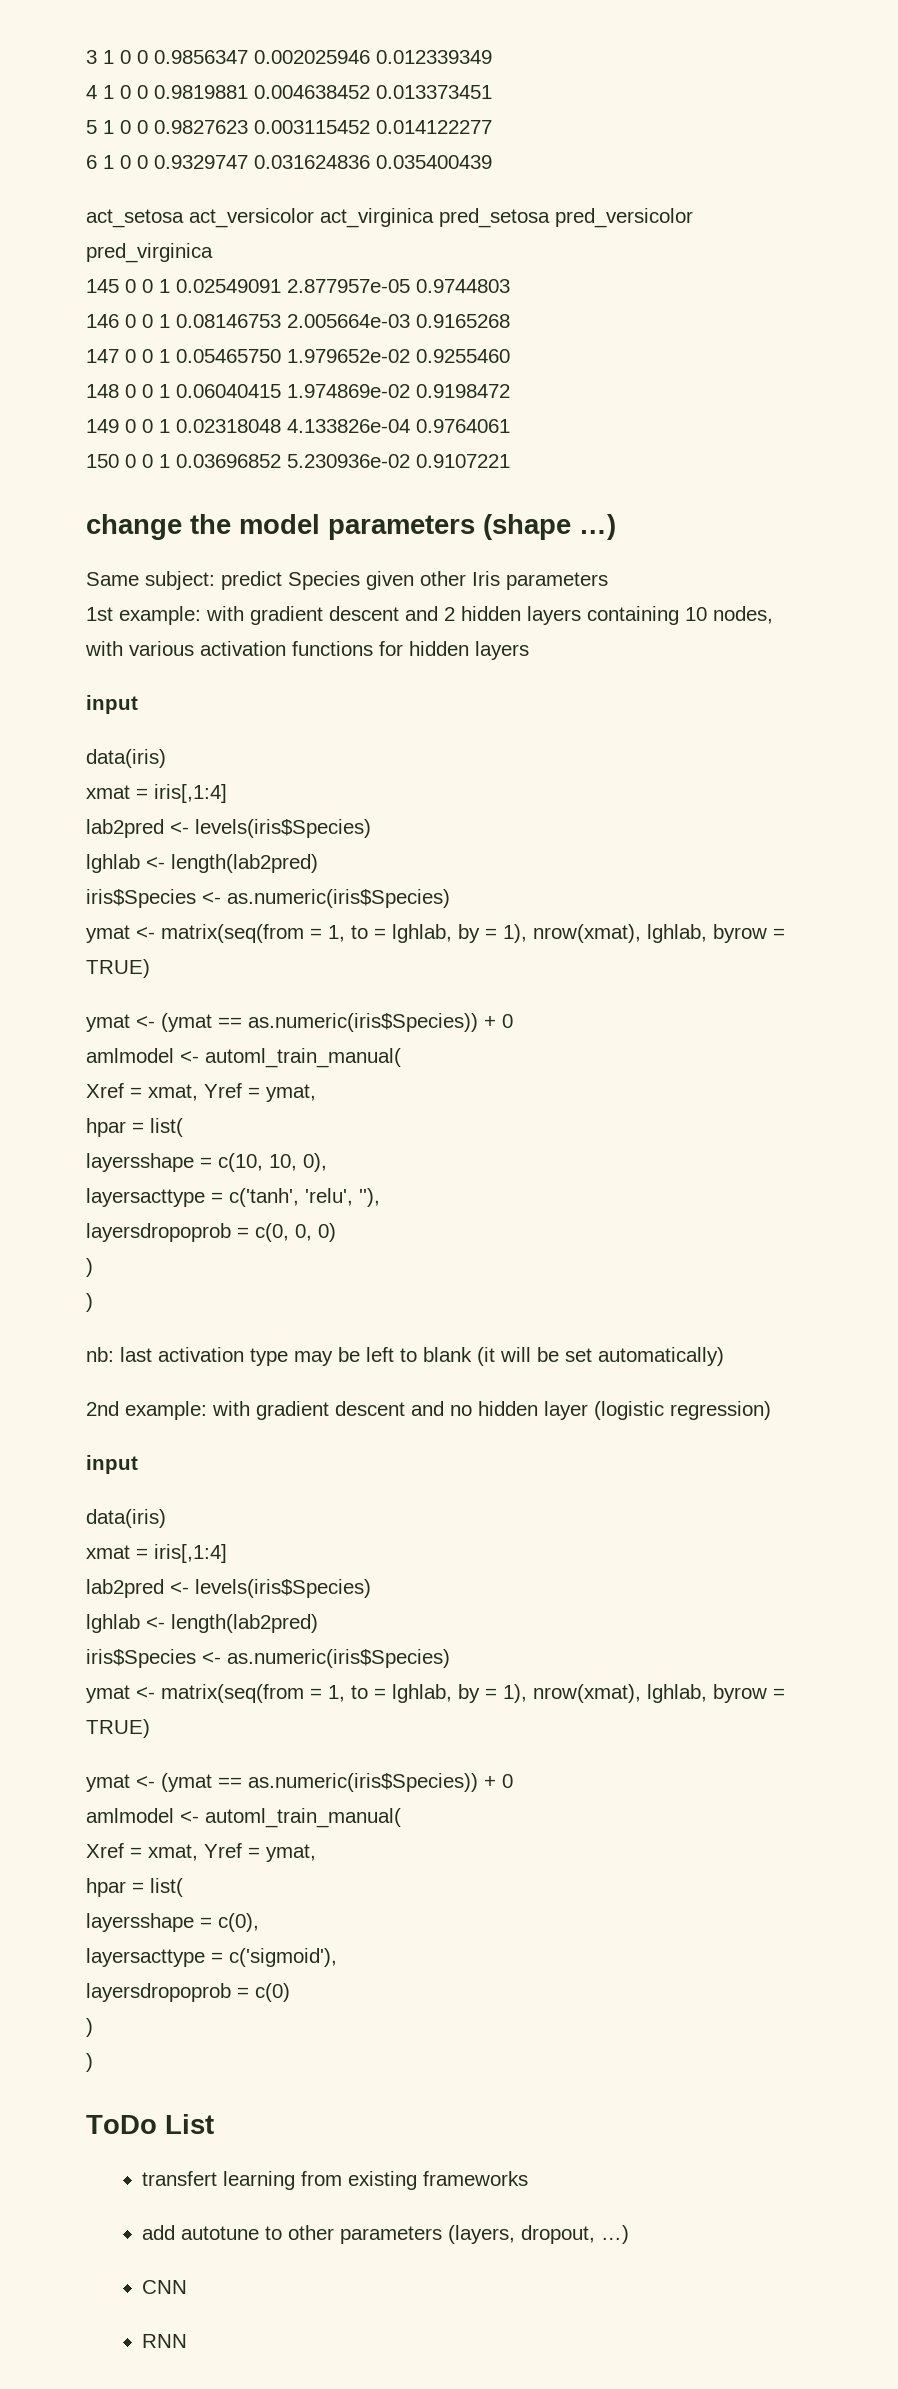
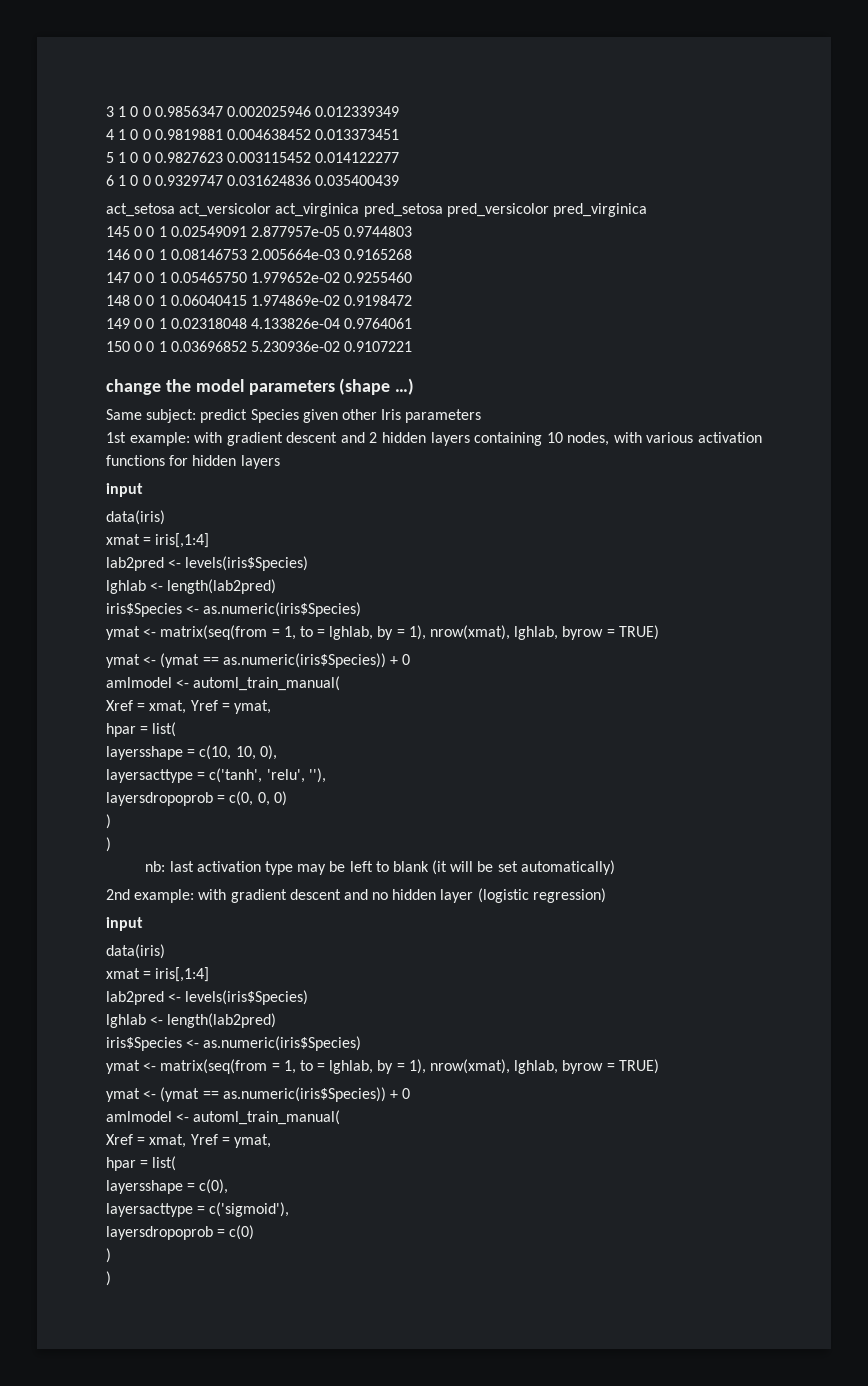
[86,2114,214,2134] [142,2171,529,2190] [142,2225,630,2244] [142,2280,188,2294] [142,2334,188,2348] // ToDo List // transfert learning from existing frameworks // add autotune to other parameters (layers, dropout, …) // CNN // RNN -> (111, 1278) none

